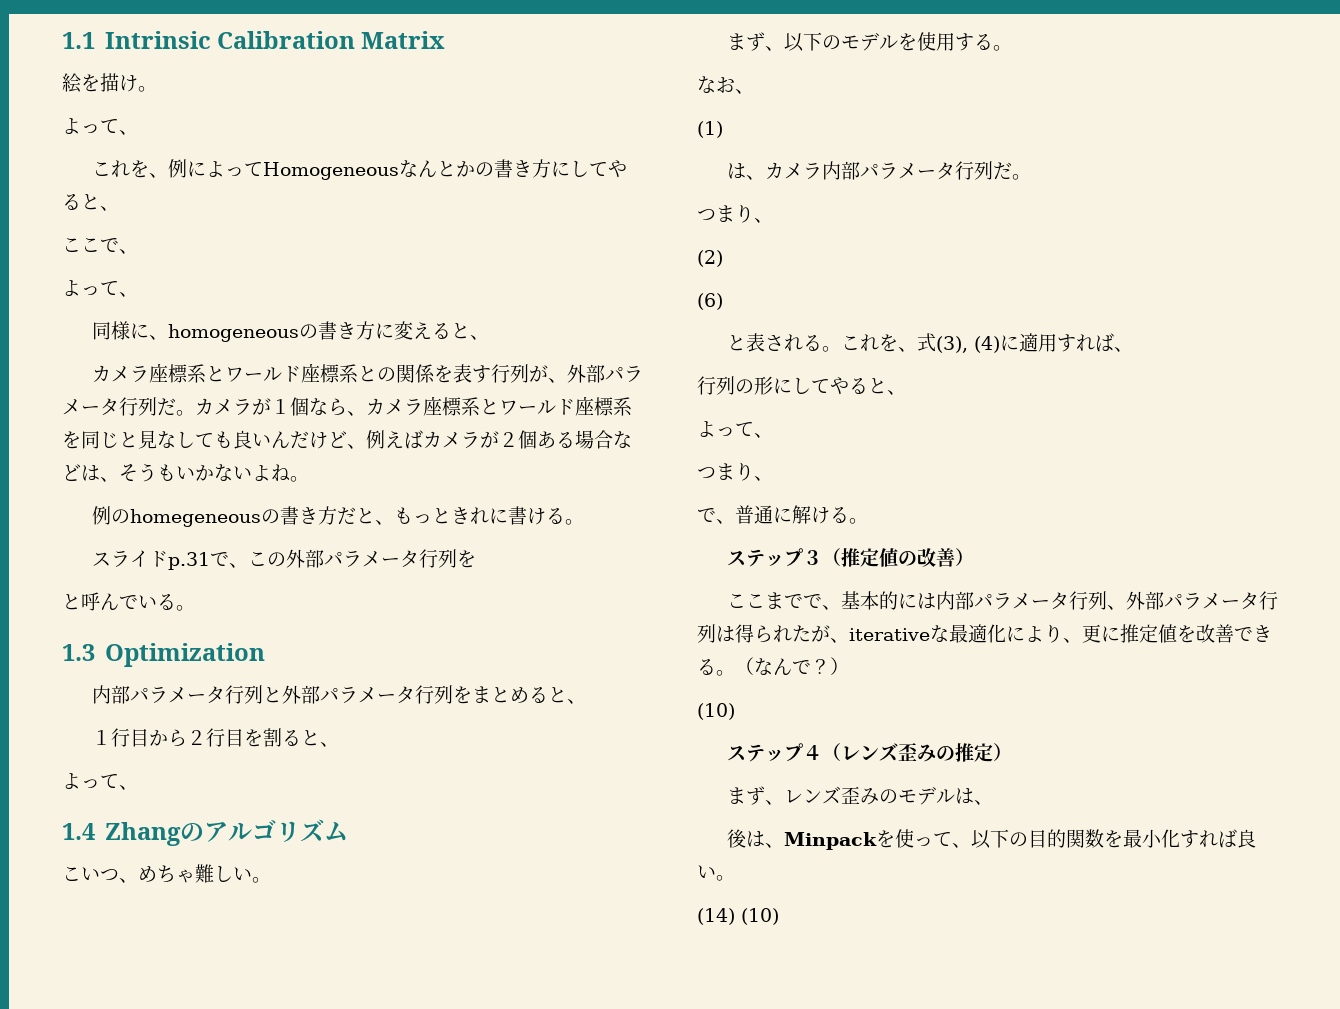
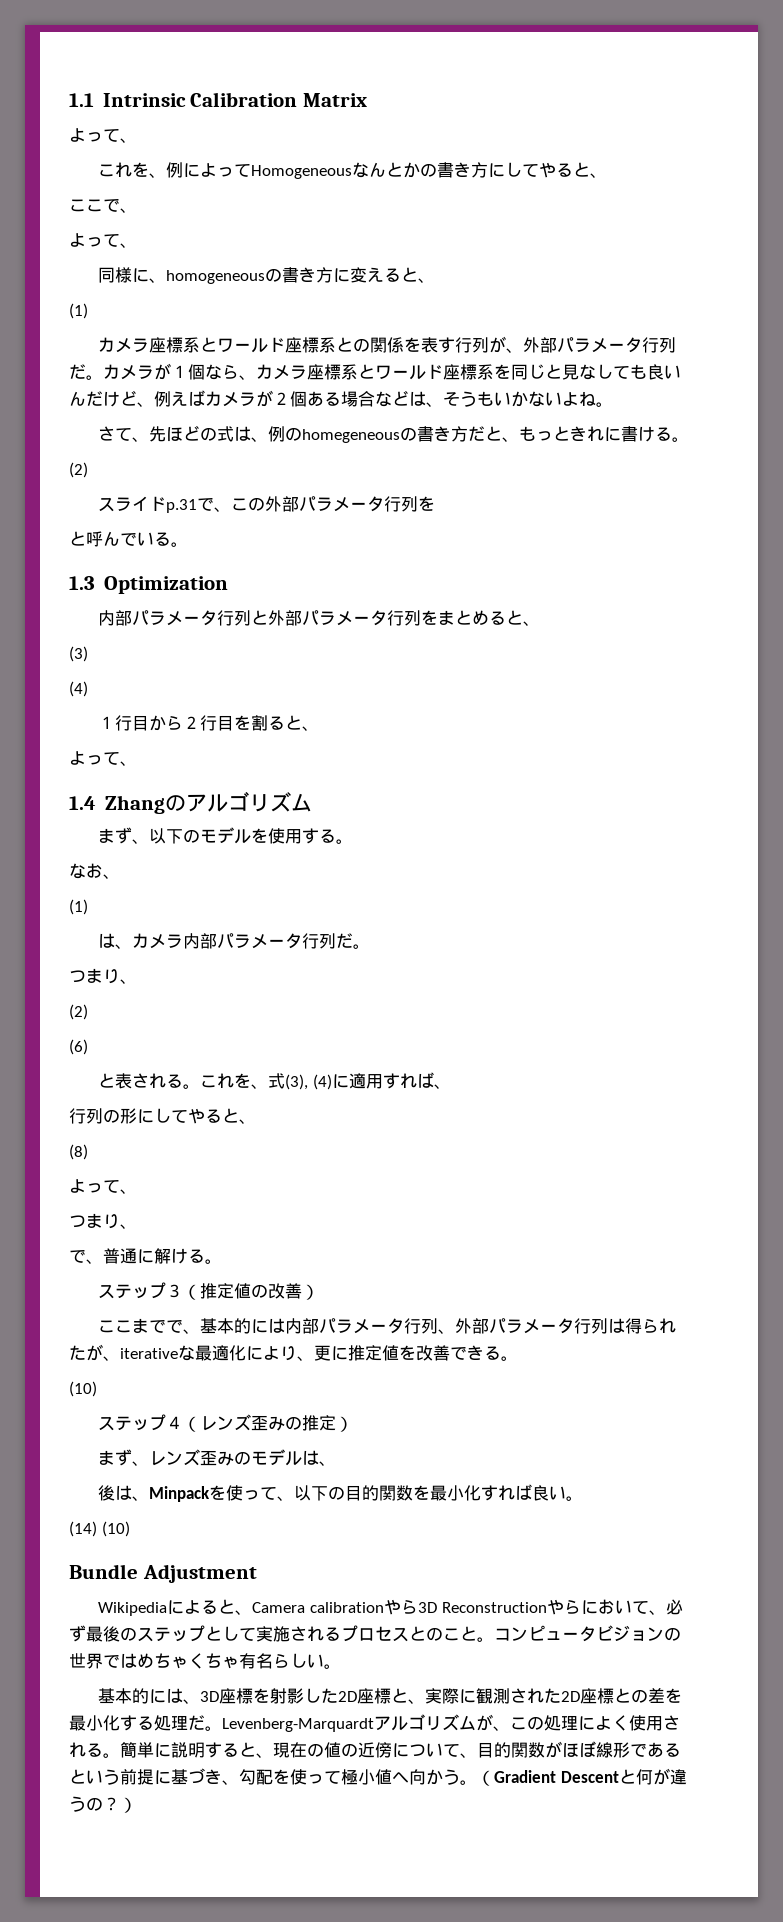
[62,73,157,93] // 絵を描け。 -> (367, 100) none
(489, 337) none -> [69,303,88,319] // (1)
(309, 479) none -> [98,425,269,442] さて、先ほどの式は、
(584, 522) none -> [69,462,88,478] // (2)
(586, 701) none -> [69,646,88,662] [69,681,88,697] // (3) // (4)
[62,864,271,883] // こいつ、めちゃ難しい。 -> (312, 802) none
(906, 392) none -> [69,1144,88,1160] // (8)
[735,657,849,675] （なんで？） -> (518, 1358) none
(779, 916) none -> [69,1564,257,1583] [98,1599,683,1616] [69,1625,681,1642] [69,1653,341,1669] [98,1688,683,1704] [69,1714,680,1732] [69,1741,681,1758] [69,1768,687,1786] [69,1796,137,1813] // Bundle Adjustment // Wikipediaによると、Camera calibrationやら3D Reconstructionやらにおいて、必ず最後のステップとして実施されるプロセスとのこと。コンピュータビジョンの世界ではめちゃくちゃ有名らしい。 // 基本的には、3D座標を射影した2D座標と、実際に観測された2D座標との差を最小化する処理だ。Levenberg-Marquardtアルゴリズムが、この処理によく使用される。簡単に説明すると、現在の値の近傍について、目的関数がほぼ線形であるという前提に基づき、勾配を使って極小値へ向かう。（Gradient Descentと何が違うの？）

